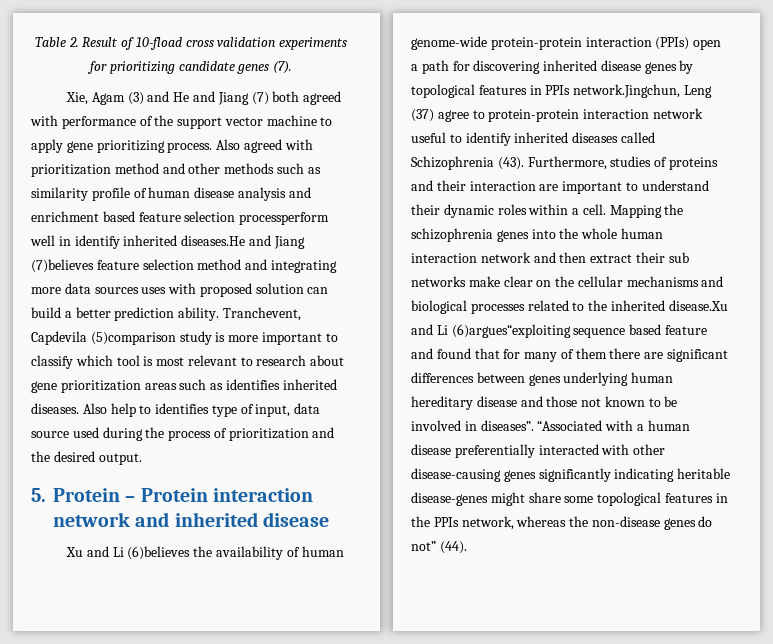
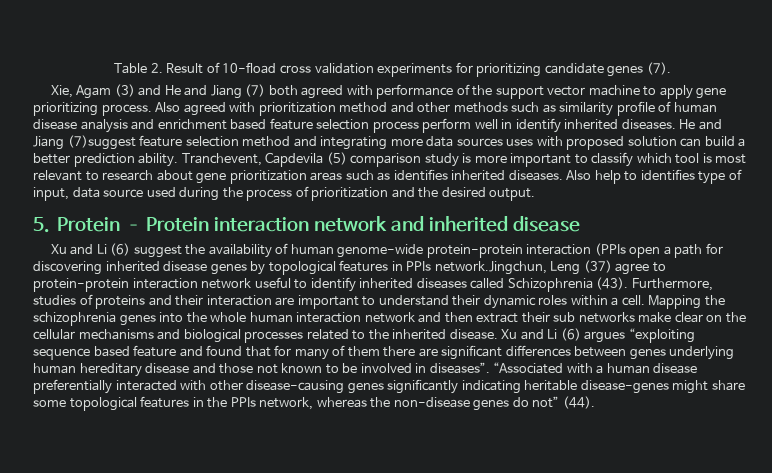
[239,212,330,225] processperform -> [372,118,472,133] process perform
[181,235,305,249] [31,259,94,273] diseases.He and Jiang (7)believes -> [621,119,722,130] [33,135,136,150] diseases. He and Jiang (7)suggest
[90,332,176,345] (5)comparison -> [326,152,422,167] (5) comparison
[127,546,191,560] (6)believes -> [110,243,182,258] (6) suggest
[655,37,690,50] (PPIs) -> [594,243,626,256] (PPIs
[668,300,728,311] [411,324,571,338] disease.Xu and Li (6)argues“exploiting -> [449,328,695,343] disease. Xu and Li (6) argues “exploiting

